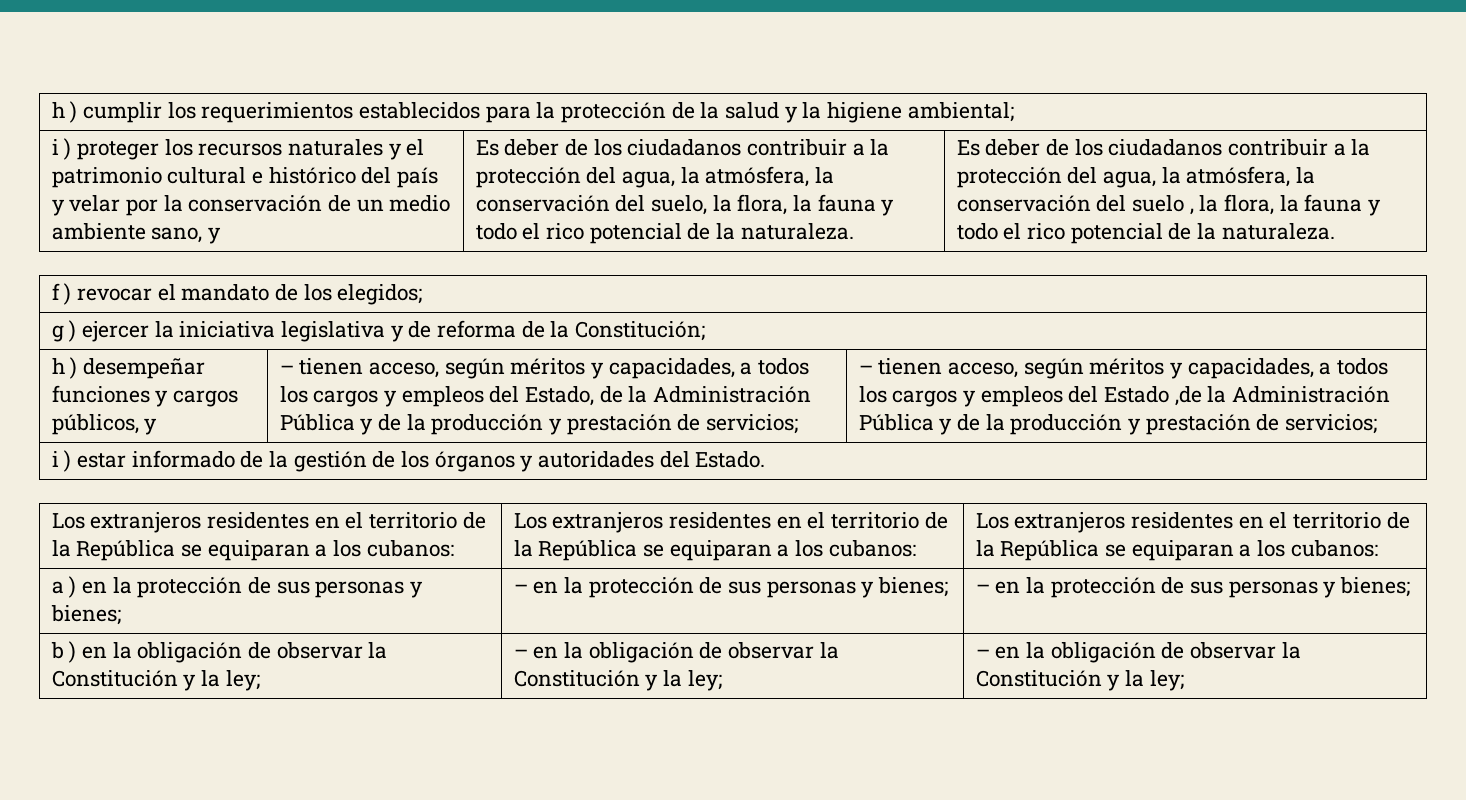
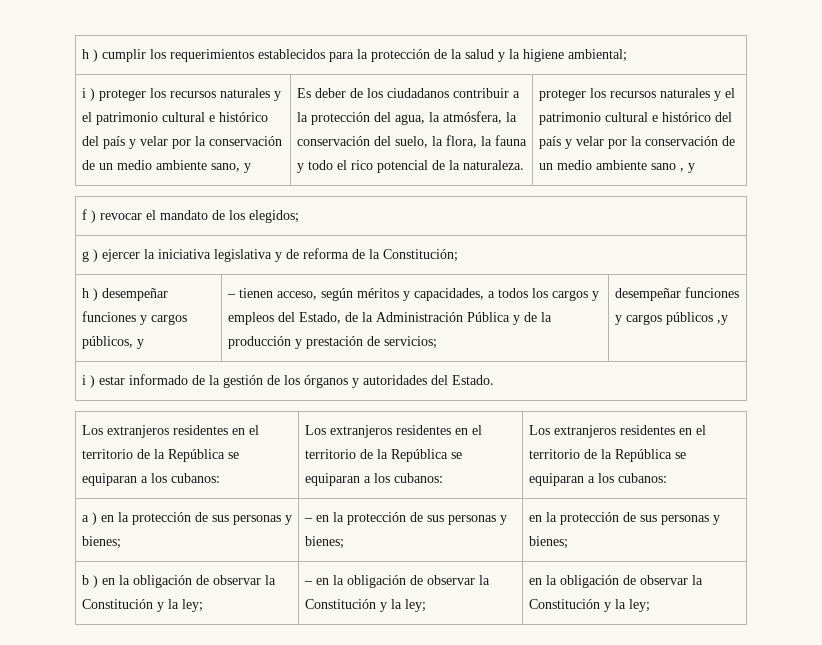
[956,139,1371,156] [956,166,1315,188] [956,194,1381,216] [956,223,1335,244] Es deber de los ciudadanos contribuir a la protección del agua, la atmósfera, la conservación del suelo , la flora, la fauna y todo el rico potencial de la naturaleza. -> [538,88,735,101] [538,112,732,125] [538,136,735,149] [538,160,695,173] proteger los recursos naturales y el patrimonio cultural e histórico del país y velar por la conservación de un medio ambiente sano , y
[858,358,1388,379] [858,386,1390,407] [858,414,1377,435] – tienen acceso, según méritos y capacidades, a todos los cargos y empleos del Estado ,de la Administración Pública y de la producción y prestación de servicios; -> [614,287,739,301] [614,312,728,325] desempeñar funciones y cargos públicos ,y
[975,584,990,593] – -> (344, 542) none
[975,649,990,658] – -> (426, 605) none

